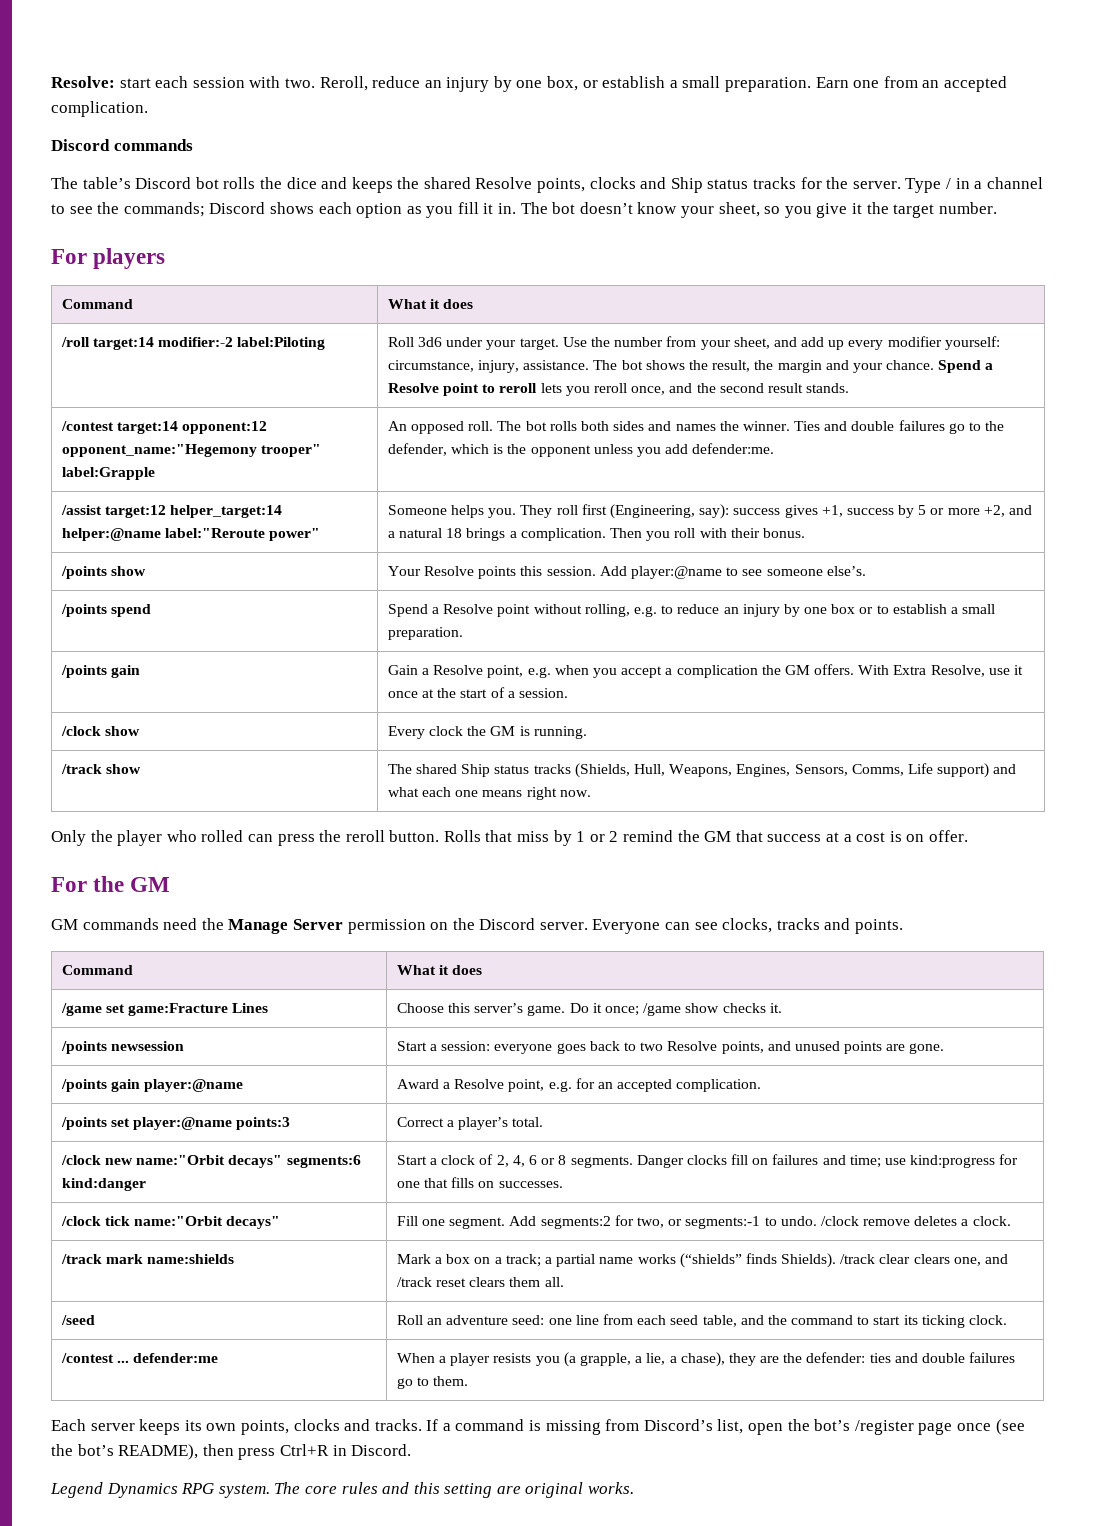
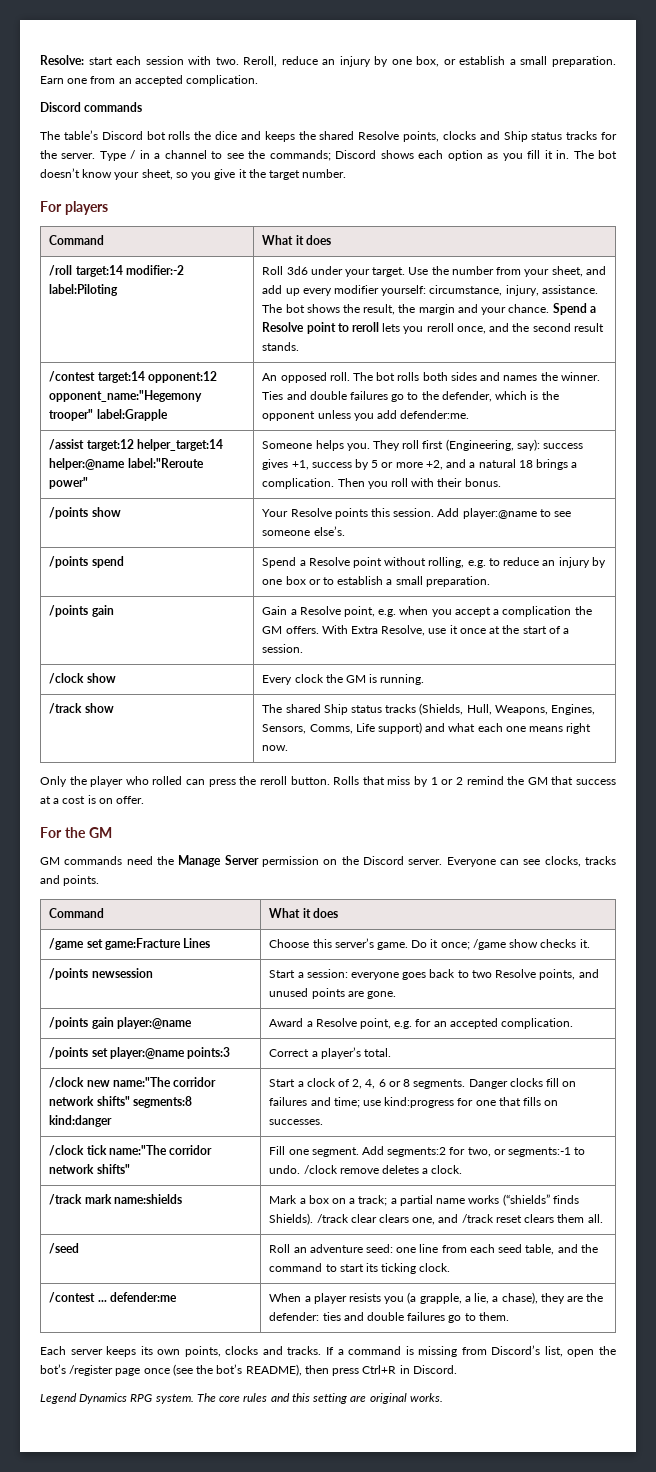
[136,1155,361,1168] name:"Orbit decays" segments:6 -> [112,1077,216,1087] [49,1096,192,1108] name:"The corridor network shifts" segments:8
[134,1216,281,1229] name:"Orbit decays" -> [108,1145,212,1155] [49,1164,130,1174] name:"The corridor network shifts"

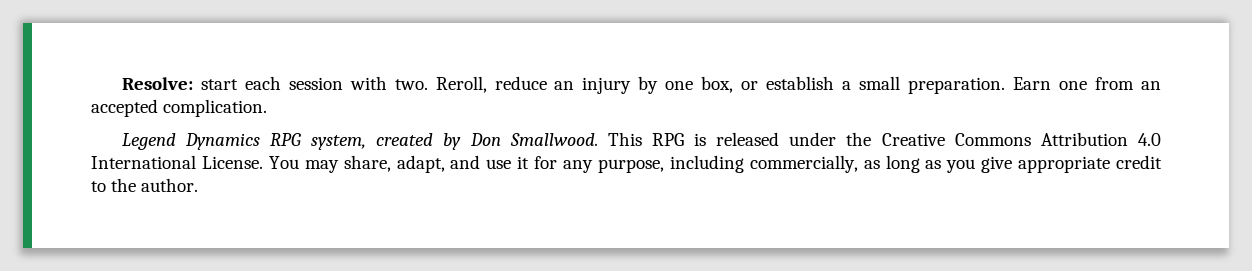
[40,102,143,112] [40,130,617,142] [40,150,617,161] [40,168,347,180] [40,201,108,215] [49,235,105,245] [262,235,331,245] [49,265,184,277] [49,284,119,296] [262,266,606,277] [262,285,598,296] [262,303,596,315] [262,322,604,334] [262,342,300,351] [49,371,217,383] [49,390,203,402] [49,409,168,421] [262,372,600,383] [262,391,559,402] [262,410,470,421] [49,439,223,451] [49,458,204,470] [49,477,89,489] [262,439,584,451] [262,459,578,470] [262,478,501,489] [49,507,121,519] [262,508,572,519] [262,526,345,536] [49,556,124,568] [262,557,606,568] [262,576,490,587] [49,605,114,617] [262,606,592,617] [262,625,570,636] [262,644,304,653] [49,673,116,684] [262,674,425,685] [49,703,114,714] [262,703,596,715] [262,722,592,734] [262,745,289,751] [40,776,616,787] [40,795,145,804] [40,827,112,838] [40,855,616,867] [40,875,100,886] [49,908,105,918] [269,908,338,918] [49,938,210,950] [269,938,590,950] [49,968,153,980] [269,969,599,980] [269,988,396,999] [49,1017,192,1029] [269,1018,574,1029] [49,1047,230,1059] [269,1047,391,1059] [49,1077,216,1088] [49,1096,192,1108] [49,1115,113,1127] [269,1078,577,1089] [269,1097,559,1108] [269,1119,324,1125] [49,1145,212,1156] [49,1164,130,1174] [269,1146,586,1157] [269,1165,463,1174] [49,1194,182,1205] [269,1194,579,1206] [269,1213,603,1225] [49,1243,80,1254] [269,1244,598,1255] [269,1263,451,1274] [49,1292,177,1303] [269,1292,604,1304] [269,1312,509,1323] [40,1345,616,1357] [40,1364,457,1376] [40,1393,443,1404] Discord commands // The table’s Discord bot rolls the dice and keeps the shared Resolve points, clocks and Ship status tracks for the server. Type / in a channel to see the commands; Discord shows each option as you fill it in. The bot doesn’t know your sheet, so you give it the target number. // For players // Command | What it does // /roll target:14 modifier:-2 label:Piloting | Roll 3d6 under your target. Use the number from your sheet, and add up every modifier yourself: circumstance, injury, assistance. The bot shows the result, the margin and your chance. Spend a Resolve point to reroll lets you reroll once, and the second result stands. // /contest target:14 opponent:12 opponent_name:"Hegemony trooper" label:Grapple | An opposed roll. The bot rolls both sides and names the winner. Ties and double failures go to the defender, which is the opponent unless you add defender:me. // /assist target:12 helper_target:14 helper:@name label:"Reroute power" | Someone helps you. They roll first (Engineering, say): success gives +1, success by 5 or more +2, and a natural 18 brings a complication. Then you roll with their bonus. // /points show | Your Resolve points this session. Add player:@name to see someone else’s. // /points spend | Spend a Resolve point without rolling, e.g. to reduce an injury by one box or to establish a small preparation. // /points gain | Gain a Resolve point, e.g. when you accept a complication the GM offers. With Extra Resolve, use it once at the start of a session. // /clock show | Every clock the GM is running. // /track show | The shared Ship status tracks (Shields, Hull, Weapons, Engines, Sensors, Comms, Life support) and what each one means right now. // Only the player who rolled can press the reroll button. Rolls that miss by 1 or 2 remind the GM that success at a cost is on offer. // For the GM // GM commands need the Manage Server permission on the Discord server. Everyone can see clocks, tracks and points. // Command | What it does // /game set game:Fracture Lines | Choose this server’s game. Do it once; /game show checks it. // /points newsession | Start a session: everyone goes back to two Resolve points, and unused points are gone. // /points gain player:@name | Award a Resolve point, e.g. for an accepted complication. // /points set player:@name points:3 | Correct a player’s total. // /clock new name:"The corridor network shifts" segments:8 kind:danger | Start a clock of 2, 4, 6 or 8 segments. Danger clocks fill on failures and time; use kind:progress for one that fills on successes. // /clock tick name:"The corridor network shifts" | Fill one segment. Add segments:2 for two, or segments:-1 to undo. /clock remove deletes a clock. // /track mark name:shields | Mark a box on a track; a partial name works (“shields” finds Shields). /track clear clears one, and /track reset clears them all. // /seed | Roll an adventure seed: one line from each seed table, and the command to start its ticking clock. // /contest ... defender:me | When a player resists you (a grapple, a lie, a chase), they are the defender: ties and double failures go to them. // Each server keeps its own points, clocks and tracks. If a command is missing from Discord’s list, open the bot’s /register page once (see the bot’s README), then press Ctrl+R in Discord. // Legend Dynamics RPG system. The core rules and this setting are original works. -> [121,132,1161,150] [91,155,1162,173] [91,178,199,192] Legend Dynamics RPG system, created by Don Smallwood. This RPG is released under the Creative Commons Attribution 4.0 International License. You may share, adapt, and use it for any purpose, including commercially, as long as you give appropriate credit to the author.

